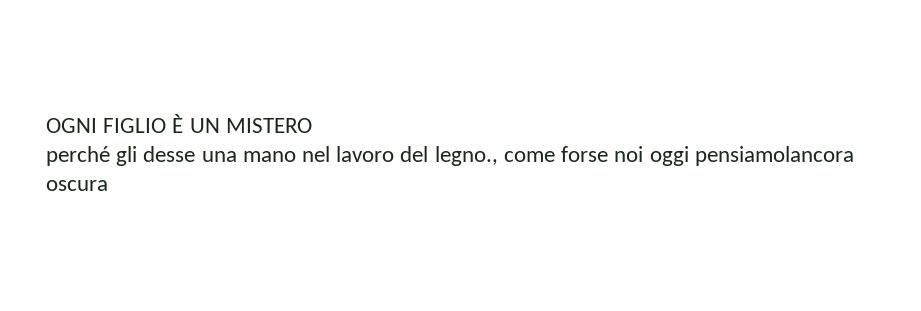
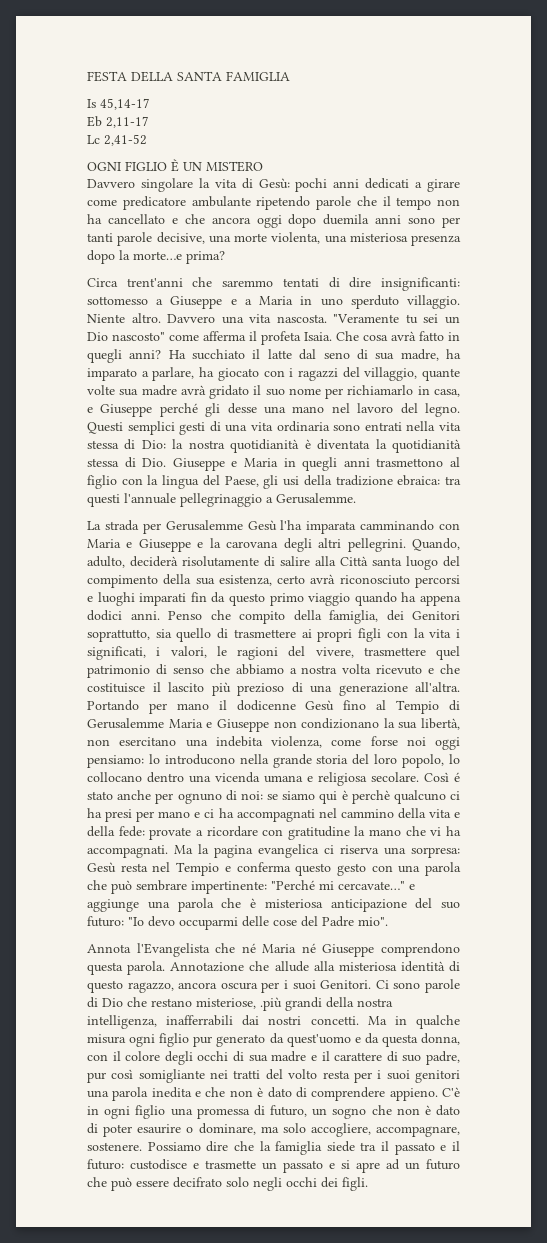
(46, 125) none -> [87,71,290,82] [87,98,150,110] [87,116,149,128] [87,134,147,146] FESTA DELLA SANTA FAMIGLIA // Is 45,14-17 // Eb 2,11-17 // Lc 2,41-52 //
(312, 125) none -> [87,178,460,192] [87,196,460,210] [87,214,460,228] [87,232,461,246] [87,250,225,264] [87,277,461,291] [87,295,461,309] [87,313,460,324] [87,331,460,345] [87,349,462,363] [87,367,460,381] [87,385,460,399] [87,404,153,417] Davvero singolare la vita di Gesù: pochi anni dedicati a girare come predicatore ambulante ripetendo parole che il tempo non ha cancellato e che ancora oggi dopo duemila anni sono per tanti parole decisive, una morte violenta, una misteriosa presenza dopo la morte…e prima? // Circa trent'anni che saremmo tentati di dire insignificanti: sottomesso a Giuseppe e a Maria in uno sperduto villaggio. Niente altro. Davvero una vita nascosta. "Veramente tu sei un Dio nascosto" come afferma il profeta Isaia. Che cosa avrà fatto in quegli anni? Ha succhiato il latte dal seno di sua madre, ha imparato a parlare, ha giocato con i ragazzi del villaggio, quante volte sua madre avrà gridato il suo nome per richiamarlo in casa, e Giuseppe
[434,146,854,166] [46,180,108,191] legno., come forse noi oggi pensiamolancora oscura -> [425,403,460,417] [87,421,461,435] [87,439,462,453] [87,457,461,471] [87,475,461,489] [87,493,356,507] [87,520,460,534] [87,538,461,552] [87,556,460,570] [87,574,460,588] [87,592,461,606] [87,610,460,624] [87,628,461,642] [87,646,460,660] [87,664,460,678] [87,682,460,696] [87,700,461,714] [87,718,460,732] [87,736,460,750] [87,754,461,768] [87,772,460,786] [87,790,460,804] [87,808,460,822] [87,826,461,840] [87,844,460,858] [87,862,461,876] [87,880,415,894] [87,898,460,912] [87,916,388,930] [87,943,460,957] [87,961,460,975] [87,979,460,993] [87,997,393,1011] [87,1015,461,1029] [87,1033,461,1047] [87,1051,461,1065] [87,1069,461,1083] [87,1087,461,1101] [87,1105,461,1119] [87,1123,460,1137] [87,1141,460,1155] [87,1159,460,1173] [87,1177,368,1191] legno. Questi semplici gesti di una vita ordinaria sono entrati nella vita stessa di Dio: la nostra quotidianità è diventata la quotidianità stessa di Dio. Giuseppe e Maria in quegli anni trasmettono al figlio con la lingua del Paese, gli usi della tradizione ebraica: tra questi l'annuale pellegrinaggio a Gerusalemme. // La strada per Gerusalemme Gesù l'ha imparata camminando con Maria e Giuseppe e la carovana degli altri pellegrini. Quando, adulto, deciderà risolutamente di salire alla Città santa luogo del compimento della sua esistenza, certo avrà riconosciuto percorsi e luoghi imparati fin da questo primo viaggio quando ha appena dodici anni. Penso che compito della famiglia, dei Genitori soprattutto, sia quello di trasmettere ai propri figli con la vita i significati, i valori, le ragioni del vivere, trasmettere quel patrimonio di senso che abbiamo a nostra volta ricevuto e che costituisce il lascito più prezioso di una generazione all'altra. Portando per mano il dodicenne Gesù fino al Tempio di Gerusalemme Maria e Giuseppe non condizionano la sua libertà, non esercitano una indebita violenza, come forse noi oggi pensiamo: lo introducono nella grande storia del loro popolo, lo collocano dentro una vicenda umana e religiosa secolare. Così é stato anche per ognuno di noi: se siamo qui è perchè qualcuno ci ha presi per mano e ci ha accompagnati nel cammino della vita e della fede: provate a ricordare con gratitudine la mano che vi ha accompagnati. Ma la pagina evangelica ci riserva una sorpresa: Gesù resta nel Tempio e conferma questo gesto con una parola che può sembrare impertinente: "Perché mi cercavate…" e aggiunge una parola che è misteriosa anticipazione del suo futuro: "Io devo occuparmi delle cose del Padre mio". // Annota l'Evangelista che né Maria né Giuseppe comprendono questa parola. Annotazione che allude alla misteriosa identità di questo ragazzo, ancora oscura per i suoi Genitori. Ci sono parole di Dio che restano misteriose, .più grandi della nostra intelligenza, inafferrabili dai nostri concetti. Ma in qualche misura ogni figlio pur generato da quest'uomo e da questa donna, con il colore degli occhi di sua madre e il carattere di suo padre, pur così somigliante nei tratti del volto resta per i suoi genitori una parola inedita e che non è dato di comprendere appieno. C'è in ogni figlio una promessa di futuro, un sogno che non è dato di poter esaurire o dominare, ma solo accogliere, accompagnare, sostenere. Possiamo dire che la famiglia siede tra il passato e il futuro: custodisce e trasmette un passato e si apre ad un futuro che può essere decifrato solo negli occhi dei figli.

